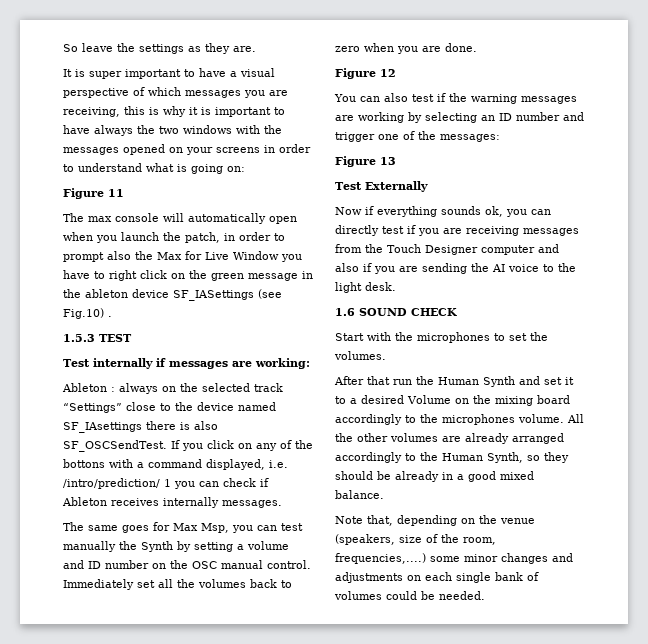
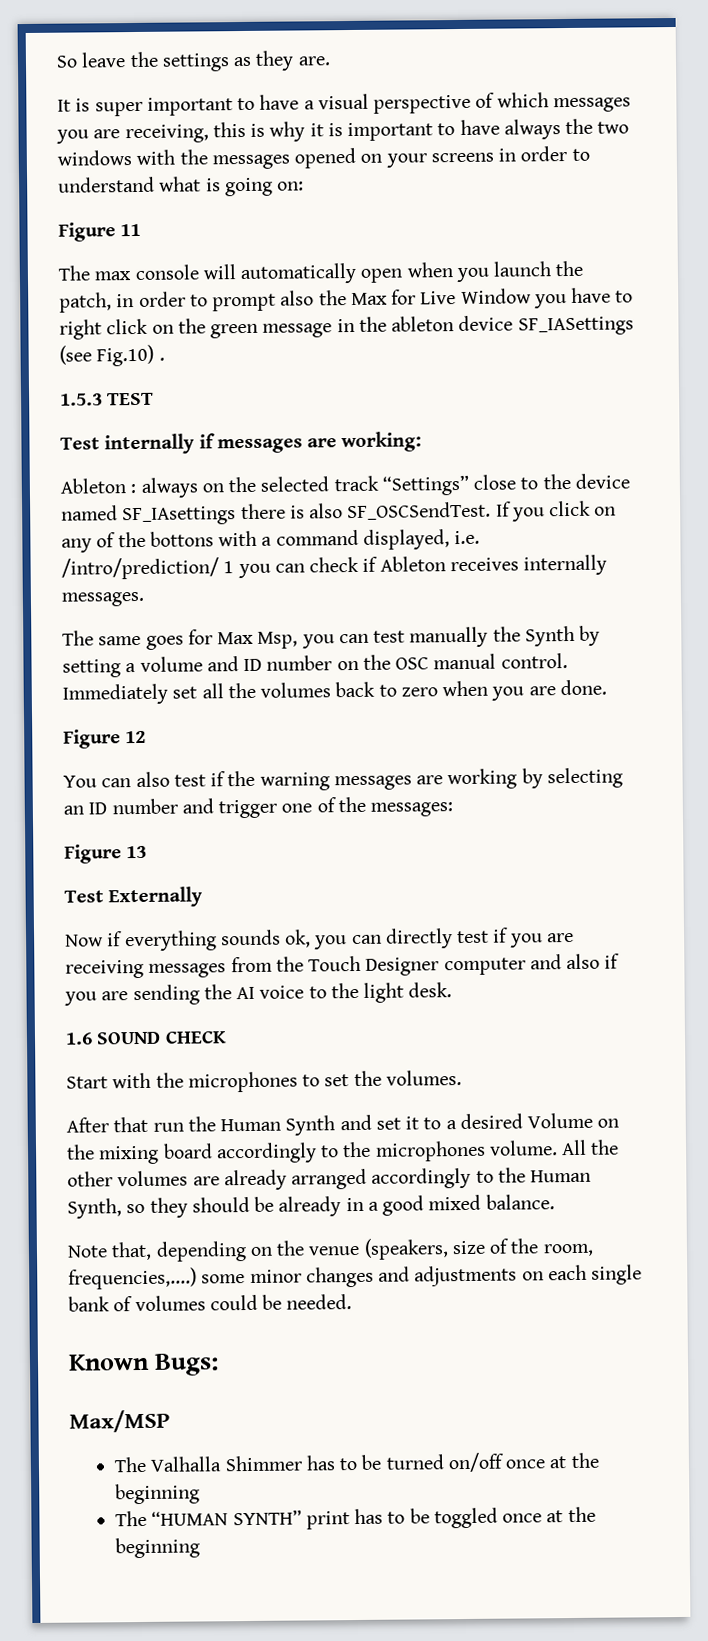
(485, 595) none -> [68,1353,220,1376] [69,1409,170,1433] [114,1452,599,1473] [115,1483,201,1505] [115,1506,596,1530] [115,1537,201,1559] // Known Bugs: // Max/MSP // The Valhalla Shimmer has to be turned on/off once at the beginning // The “HUMAN SYNTH” print has to be toggled once at the beginning

